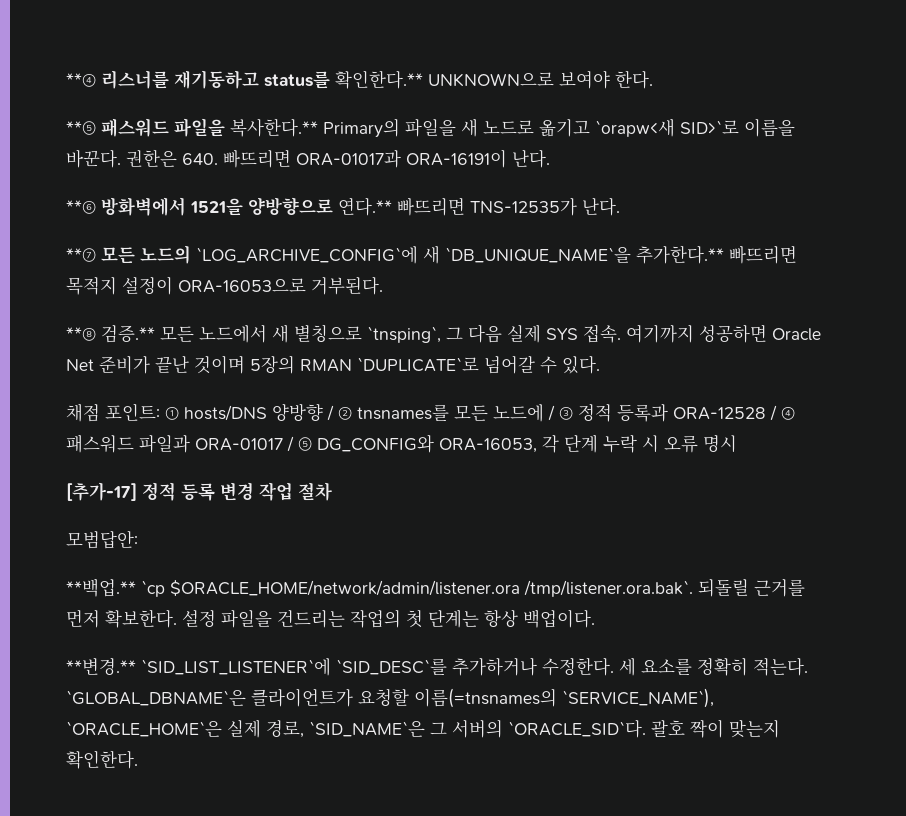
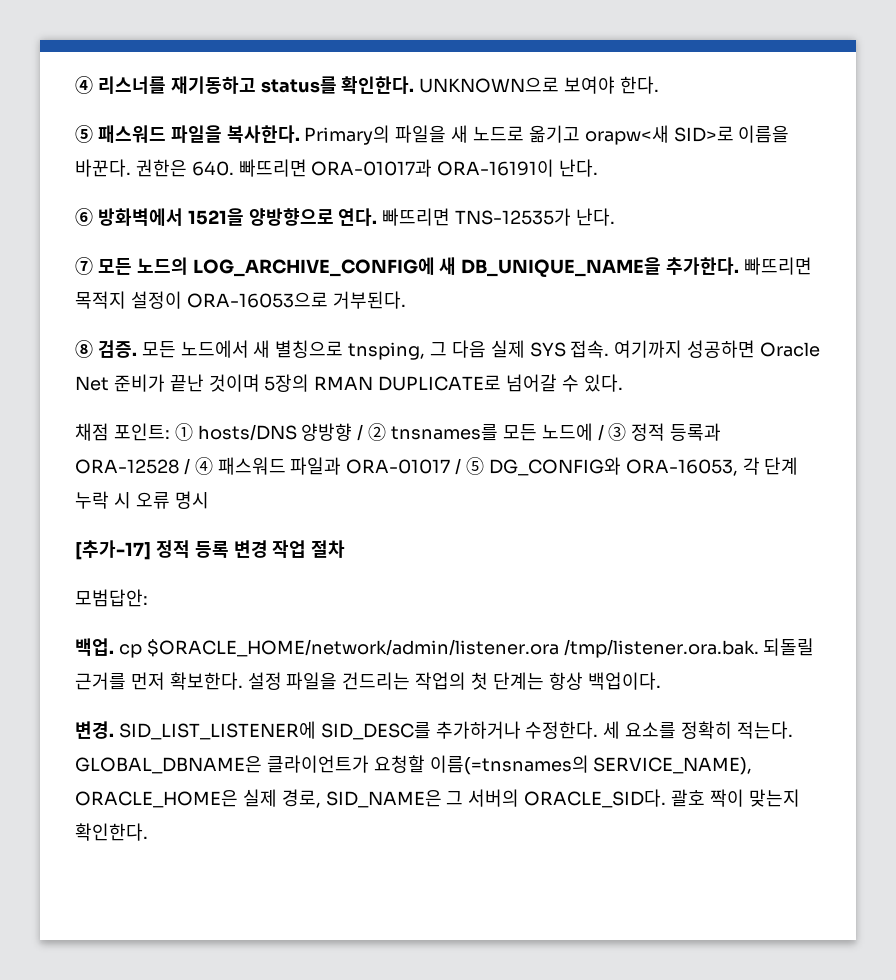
[66,73,96,87] **④ -> [75,76,93,94] ④
[335,70,423,89] 확인한다.** -> [341,76,415,94] 확인한다.
[66,121,96,135] **⑤ -> [75,125,93,143] ⑤
[230,118,318,137] 복사한다.** -> [226,125,300,143] 복사한다.
[595,118,739,137] `orapw<새 SID>`로 -> [584,125,734,145] orapw<새 SID>로
[66,200,96,214] **⑥ -> [75,208,93,226] ⑥
[338,197,392,216] 연다.** -> [338,208,378,226] 연다.
[66,248,96,262] **⑦ -> [75,257,93,275] ⑦
[196,245,724,264] `LOG_ARCHIVE_CONFIG`에 새 `DB_UNIQUE_NAME`을 추가한다.** -> [192,257,740,277] LOG_ARCHIVE_CONFIG에 새 DB_UNIQUE_NAME을 추가한다.
[66,325,155,343] **⑧ 검증.** -> [75,340,137,358] ⑧ 검증.
[367,326,441,343] `tnsping`, -> [348,342,426,360] tnsping,
[357,357,479,372] `DUPLICATE`로 -> [378,375,502,391] DUPLICATE로
[66,578,693,597] **백업.** `cp $ORACLE_HOME/network/admin/listener.ora /tmp/listener.ora.bak`. -> [75,638,759,658] 백업. cp $ORACLE_HOME/network/admin/listener.ora /tmp/listener.ora.bak.
[66,657,447,676] **변경.** `SID_LIST_LISTENER`에 `SID_DESC`를 -> [75,721,431,740] 변경. SID_LIST_LISTENER에 SID_DESC를
[66,690,246,706] `GLOBAL_DBNAME`은 -> [75,756,262,774] GLOBAL_DBNAME은
[562,688,714,708] [66,721,222,737] `SERVICE_NAME`), `ORACLE_HOME`은 -> [593,757,753,775] [75,790,238,808] SERVICE_NAME), ORACLE_HOME은
[309,721,425,737] `SID_NAME`은 -> [325,790,442,808] SID_NAME은
[508,719,646,738] `ORACLE_SID`다. -> [524,789,667,808] ORACLE_SID다.

